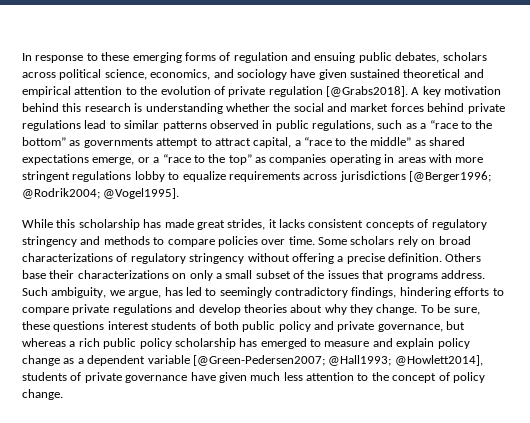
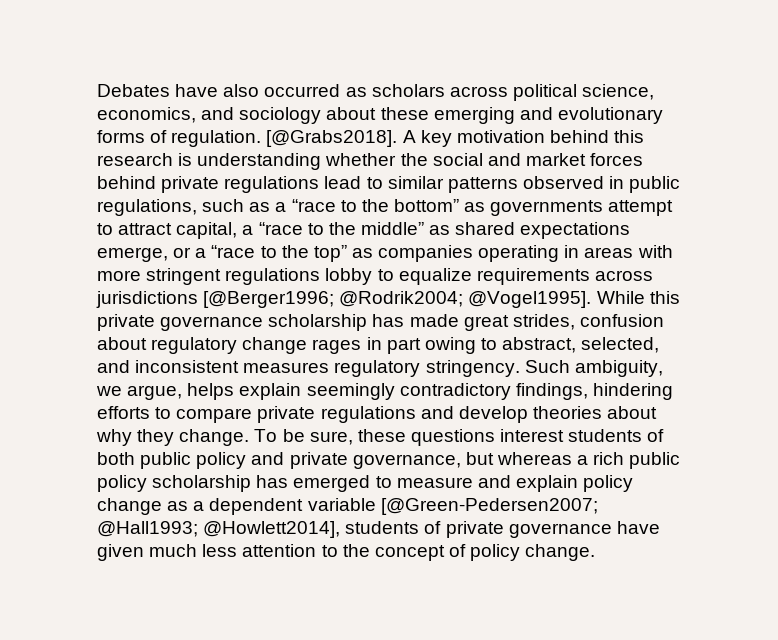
[22,52,440,63] In response to these emerging forms of regulation and ensuing public debates, -> [97,84,367,97] Debates have also occurred as
[290,69,484,80] [22,86,323,97] have given sustained theoretical and empirical attention to the evolution of private regulation -> [326,107,663,124] [97,130,262,147] about these emerging and evolutionary forms of regulation.
(180, 193) // -> (592, 299) none
(76, 223) none -> [97,314,264,331] private governance
[268,219,487,230] [22,236,471,247] [22,253,482,264] [22,270,485,281] it lacks consistent concepts of regulatory stringency and methods to compare policies over time. Some scholars rely on broad characterizations of regulatory stringency without offering a precise definition. Others base their characterizations on only a small subset of the issues that programs address. -> [579,314,664,327] [97,337,660,354] [97,360,520,377] confusion about regulatory change rages in part owing to abstract, selected, and inconsistent measures regulatory stringency.
[164,287,217,296] has led to -> [187,383,302,400] helps explain

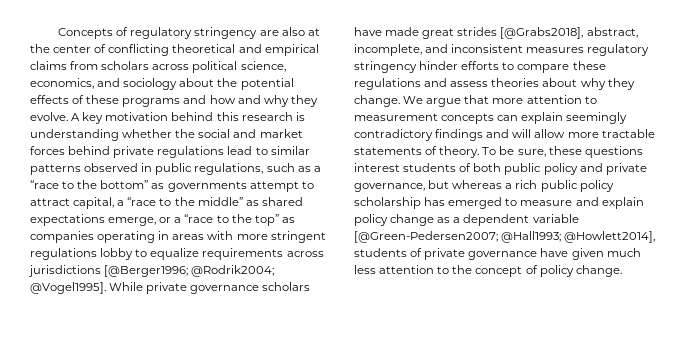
[97,84,367,97] Debates have also occurred as -> [58,27,320,39] [30,44,319,56] [30,61,99,70] Concepts of regulatory stringency are also at the center of conflicting theoretical and empirical claims from
[380,107,663,124] [97,130,398,147] these emerging and evolutionary forms of regulation. [@Grabs2018]. -> [217,78,294,90] [30,95,318,107] [30,112,68,121] the potential effects of these programs and how and why they evolve.
[649,291,680,304] [97,314,664,331] [97,337,660,354] [97,360,663,377] [96,383,673,400] this private governance scholarship has made great strides, confusion about regulatory change rages in part owing to abstract, selected, and inconsistent measures regulatory stringency. Such ambiguity, we argue, helps explain seemingly contradictory findings, hindering -> [146,282,311,294] [354,27,638,39] [354,44,650,56] [354,61,459,73] private governance scholars have made great strides [@Grabs2018], abstract, incomplete, and inconsistent measures regulatory stringency hinder
[257,406,316,423] private -> [572,61,606,70] these
[458,406,528,423] develop -> [450,81,489,87] assess
(250, 437) none -> [403,95,597,107] [354,112,628,124] [354,129,655,141] [354,146,480,158] We argue that more attention to measurement concepts can explain seemingly contradictory findings and will allow more tractable statements of theory.

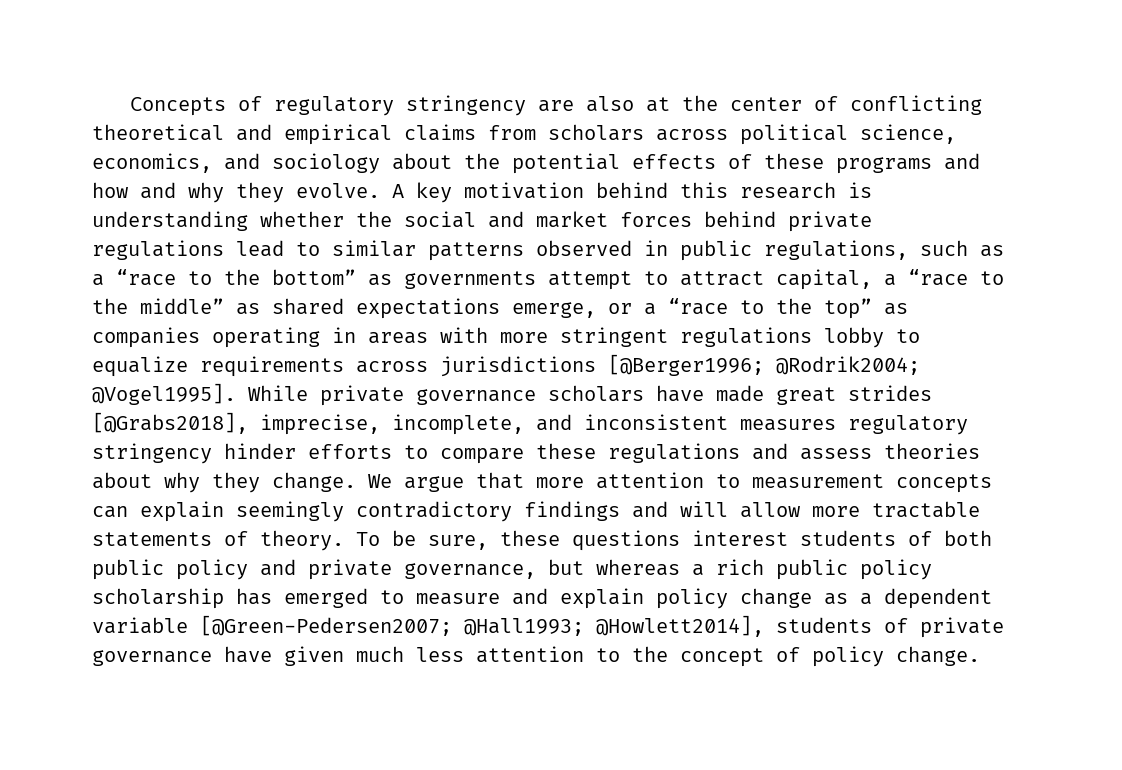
[586,27,638,38] abstract, -> [260,414,380,435] imprecise,

